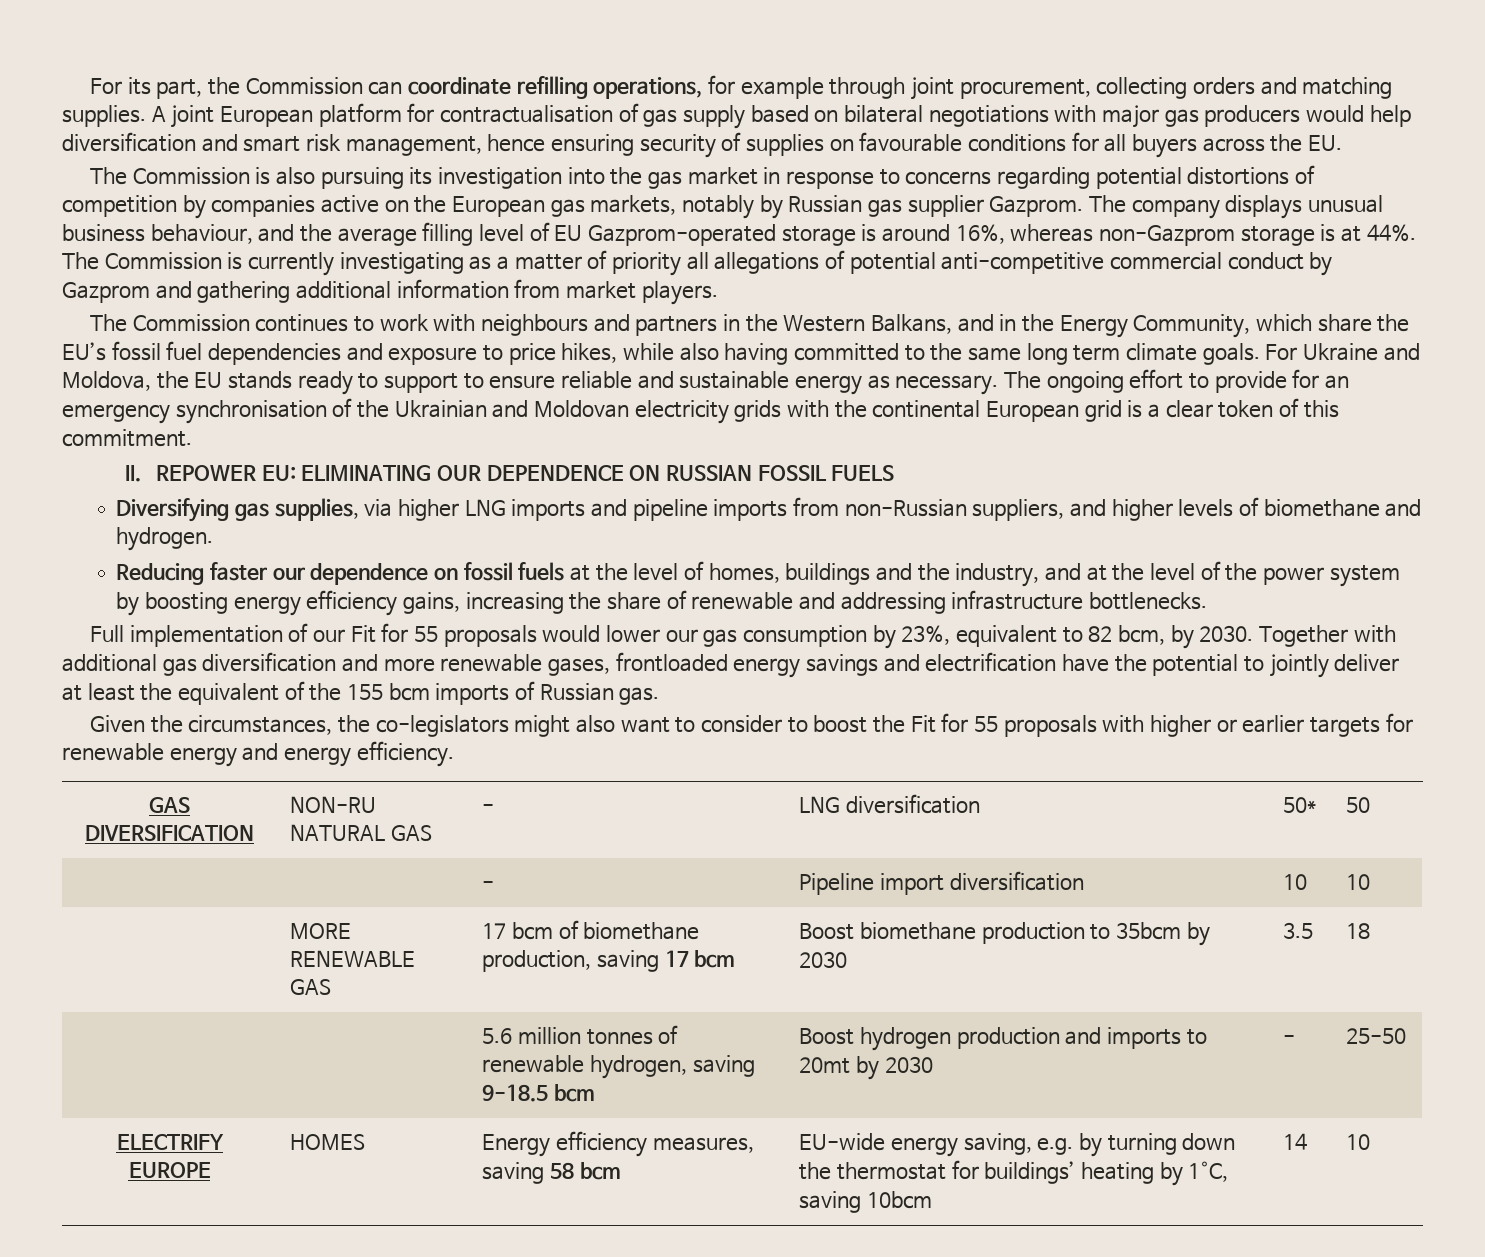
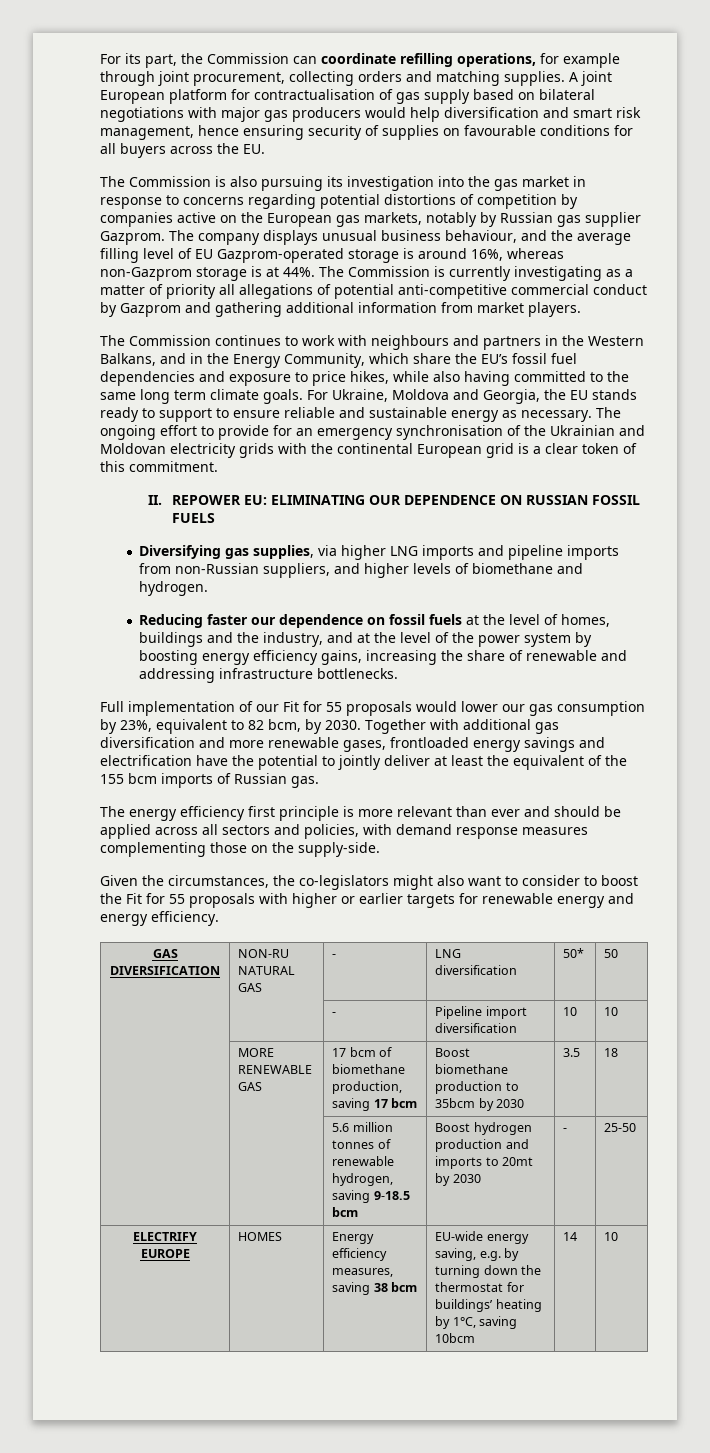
[1303,343,1420,361] [62,371,151,391] Ukraine and Moldova, -> [332,389,540,404] Ukraine, Moldova and Georgia,
(660, 696) none -> [100,806,621,821] [100,824,588,839] [100,842,380,857] // The energy efficiency first principle is more relevant than ever and should be applied across all sectors and policies, with demand response measures complementing those on the supply-side.
[550,1162,575,1179] 58 -> [373,1283,388,1292] 38

